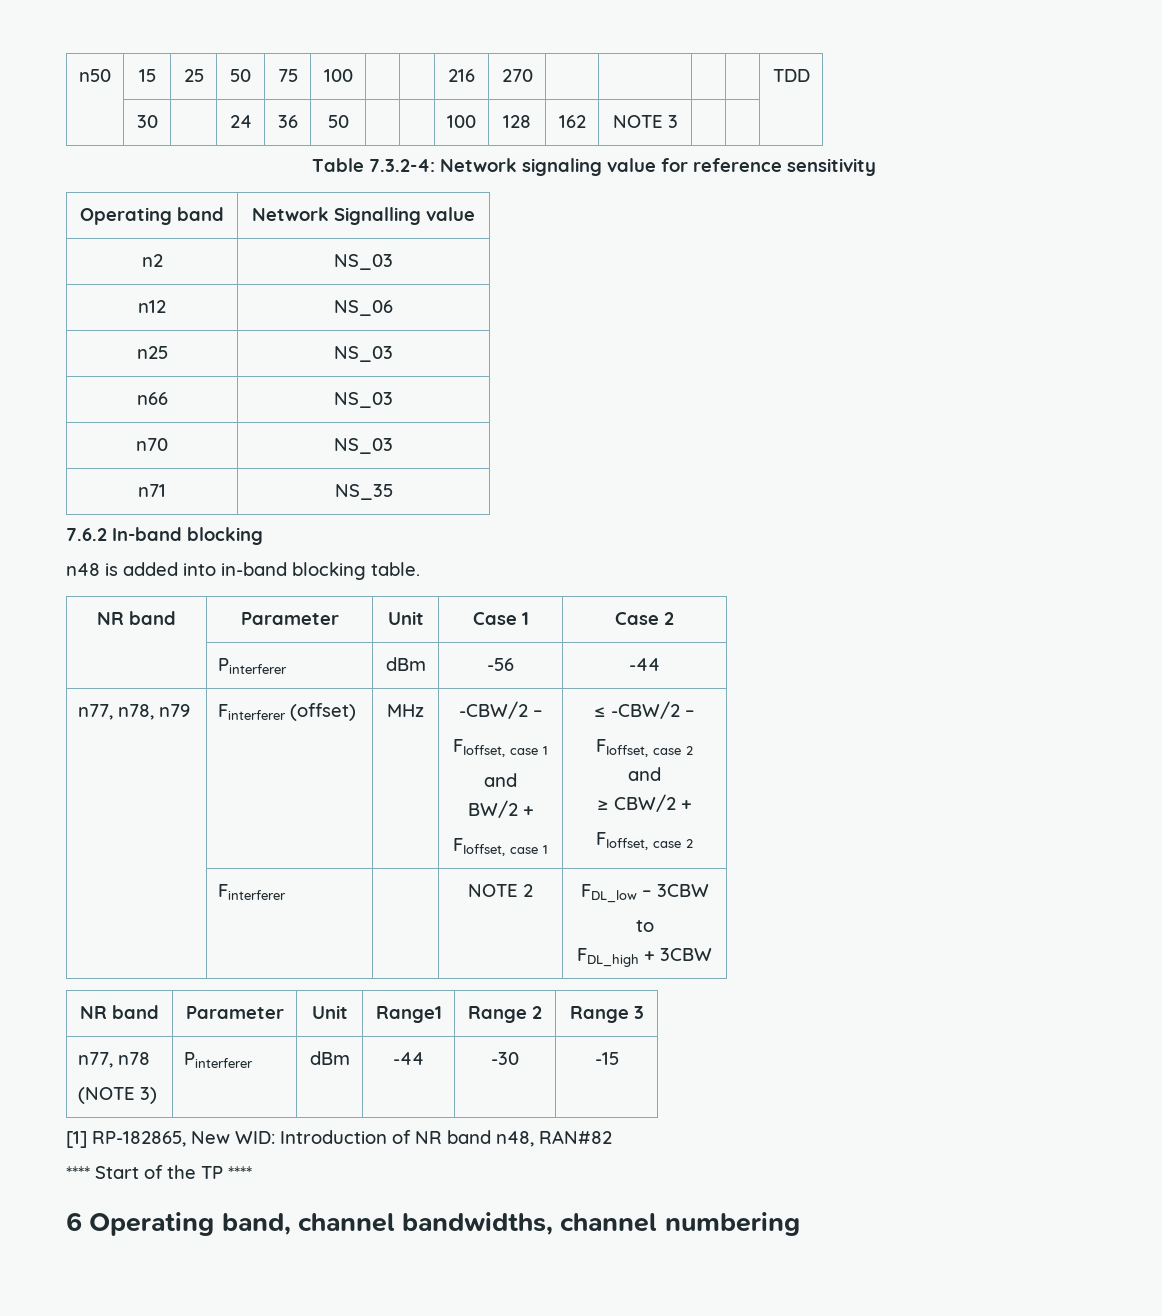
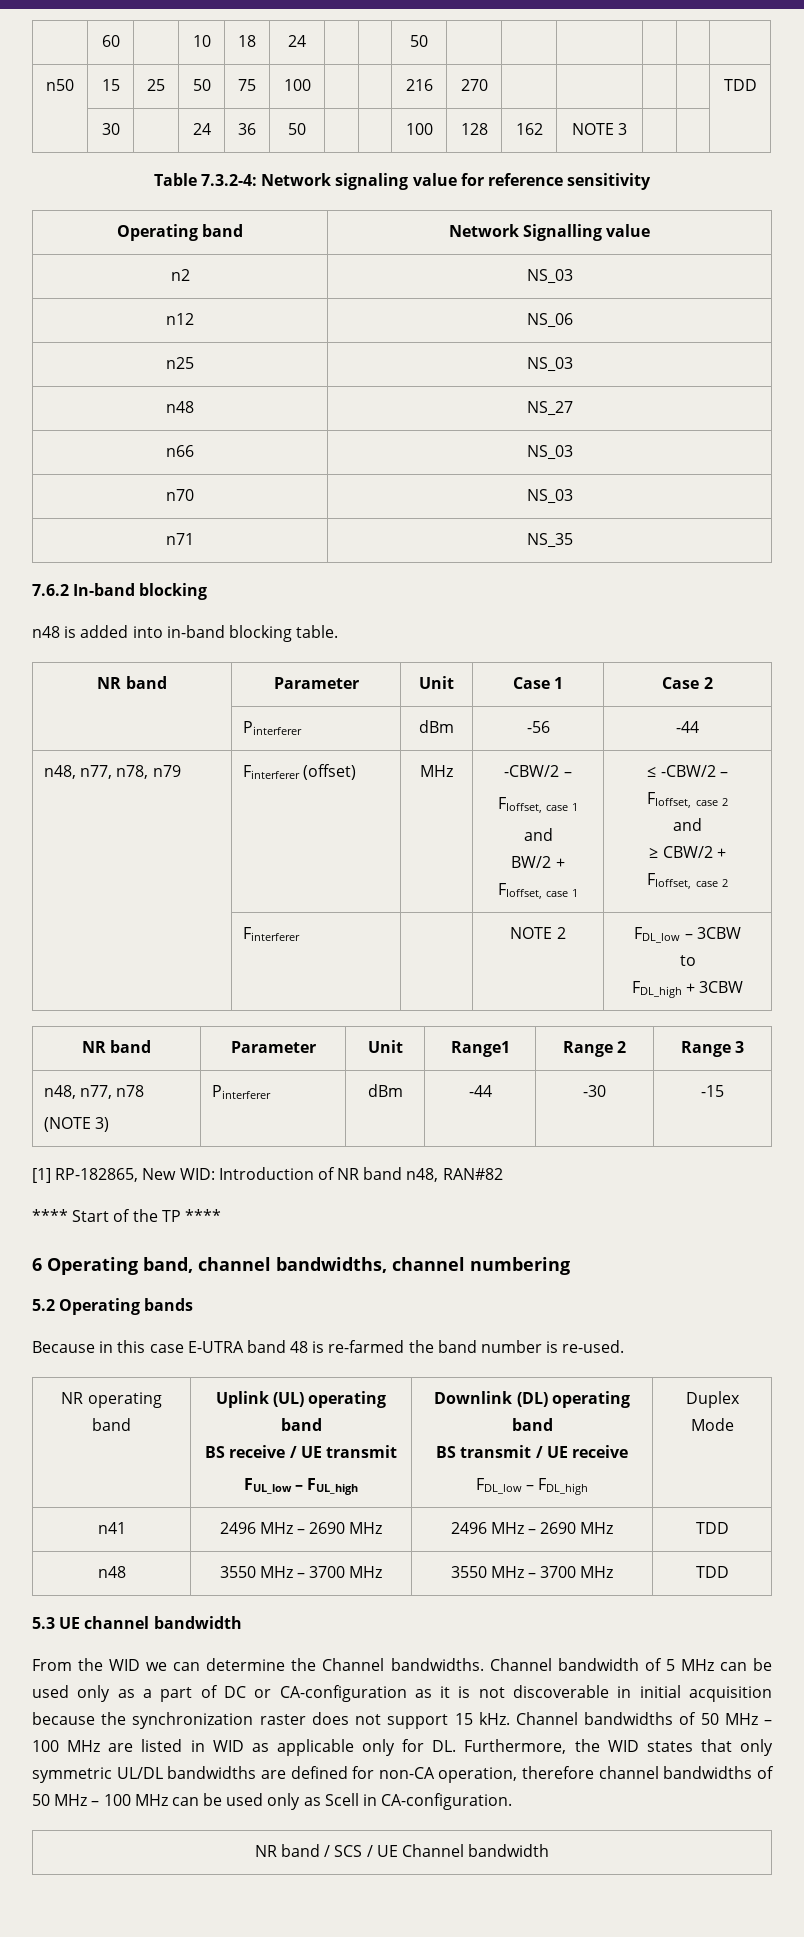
(79, 75) none -> [101,35,120,47] [192,35,211,47] [238,35,256,47] [288,35,306,47] [410,35,428,47] | 60 | | 10 | 18 | 24 | | | 50 | | | | | | //
(393, 354) none -> [166,401,194,413] [526,401,573,416] // n48 | NS_27
(660, 664) none -> [44,765,77,779] n48,
(644, 1012) none -> [44,1085,77,1099] n48,
(800, 1224) none -> [32,1298,194,1315] [32,1340,625,1353] [61,1392,162,1408] [92,1418,131,1431] [215,1391,387,1408] [280,1418,322,1431] [205,1445,397,1458] [243,1478,359,1495] [434,1391,630,1408] [511,1418,553,1431] [436,1445,628,1458] [475,1478,589,1495] [685,1391,740,1408] [690,1418,734,1431] [97,1522,126,1534] [219,1522,383,1534] [450,1522,614,1534] [695,1522,729,1534] [97,1566,126,1578] [219,1566,383,1578] [450,1566,614,1578] [695,1566,729,1578] [32,1616,242,1629] [32,1658,773,1671] [32,1685,772,1702] [32,1712,772,1729] [32,1739,773,1756] [32,1766,774,1783] [32,1793,513,1810] [254,1844,550,1857] // 5.2 Operating bands // Because in this case E-UTRA band 48 is re-farmed the band number is re-used. // NR operating band | Uplink (UL) operating band // BS receive / UE transmit // FUL_low – FUL_high | Downlink (DL) operating band // BS transmit / UE receive // FDL_low – FDL_high | Duplex Mode // n41 | 2496 MHz – 2690 MHz | 2496 MHz – 2690 MHz | TDD // n48 | 3550 MHz – 3700 MHz | 3550 MHz – 3700 MHz | TDD // 5.3 UE channel bandwidth // From the WID we can determine the Channel bandwidths. Channel bandwidth of 5 MHz can be used only as a part of DC or CA-configuration as it is not discoverable in initial acquisition because the synchronization raster does not support 15 kHz. Channel bandwidths of 50 MHz – 100 MHz are listed in WID as applicable only for DL. Furthermore, the WID states that only symmetric UL/DL bandwidths are defined for non-CA operation, therefore channel bandwidths of 50 MHz – 100 MHz can be used only as Scell in CA-configuration. // NR band / SCS / UE Channel bandwidth

